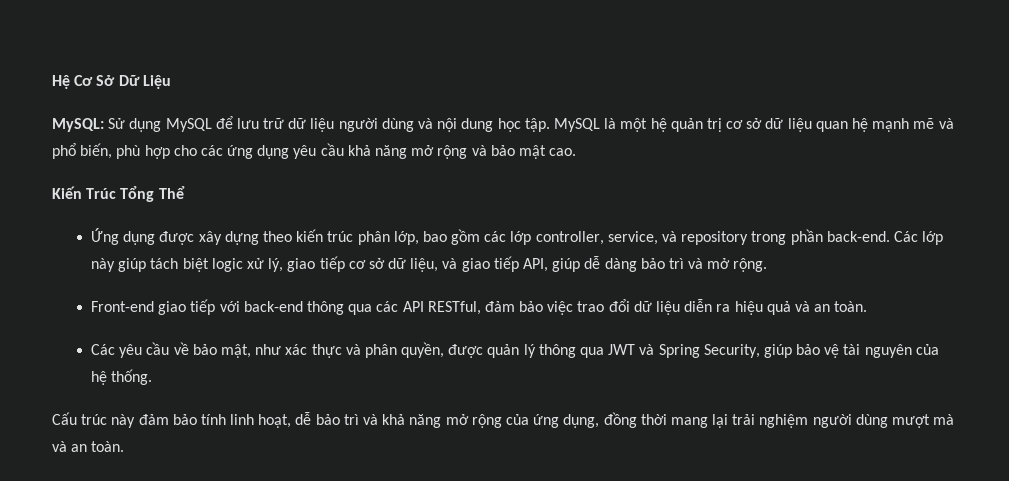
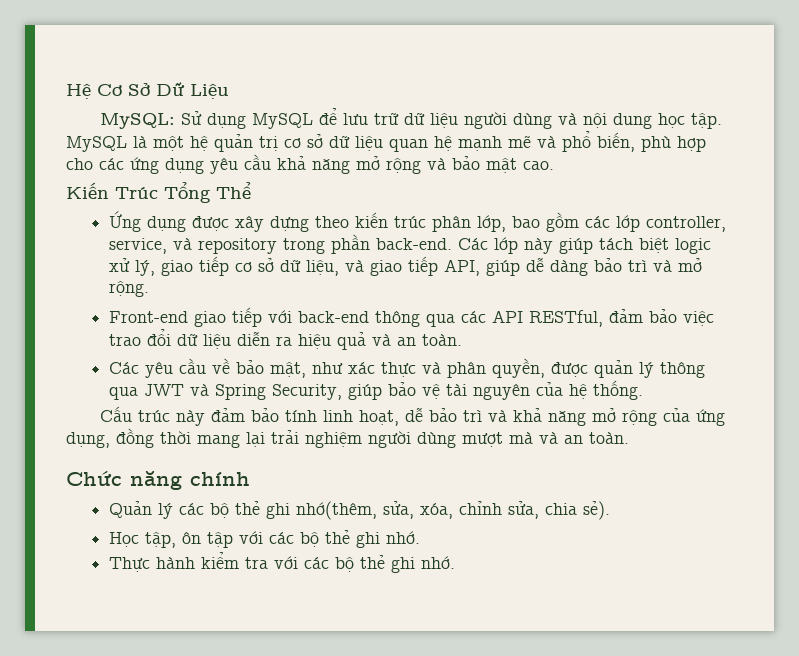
(125, 446) none -> [66,471,250,490] [109,501,611,520] [109,530,421,548] [109,552,456,573] // Chức năng chính // Quản lý các bộ thẻ ghi nhớ(thêm, sửa, xóa, chỉnh sửa, chia sẻ). // Học tập, ôn tập với các bộ thẻ ghi nhớ. // Thực hành kiểm tra với các bộ thẻ ghi nhớ.

